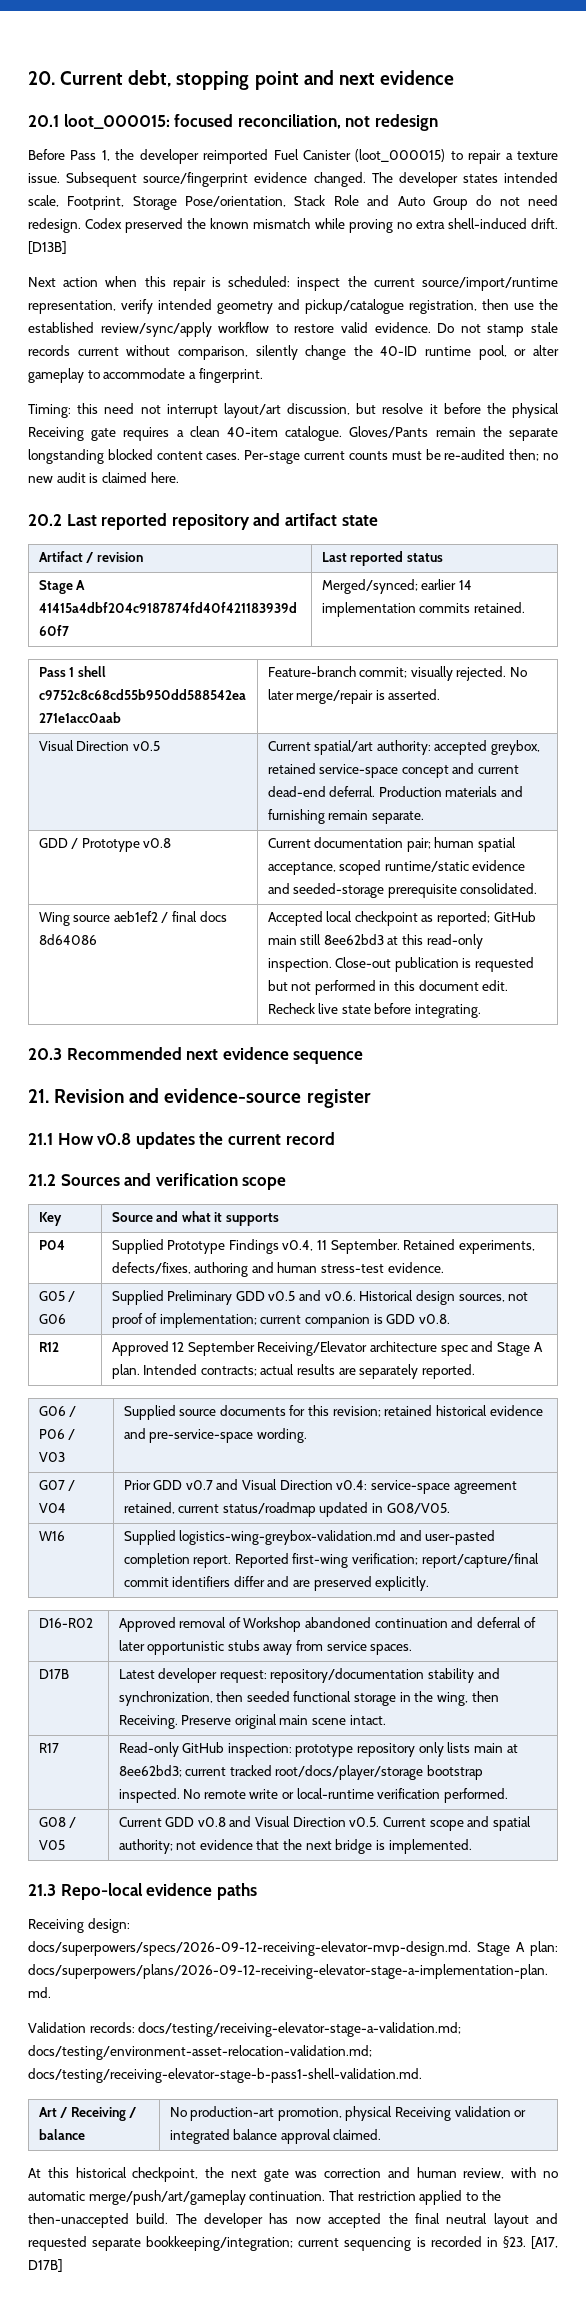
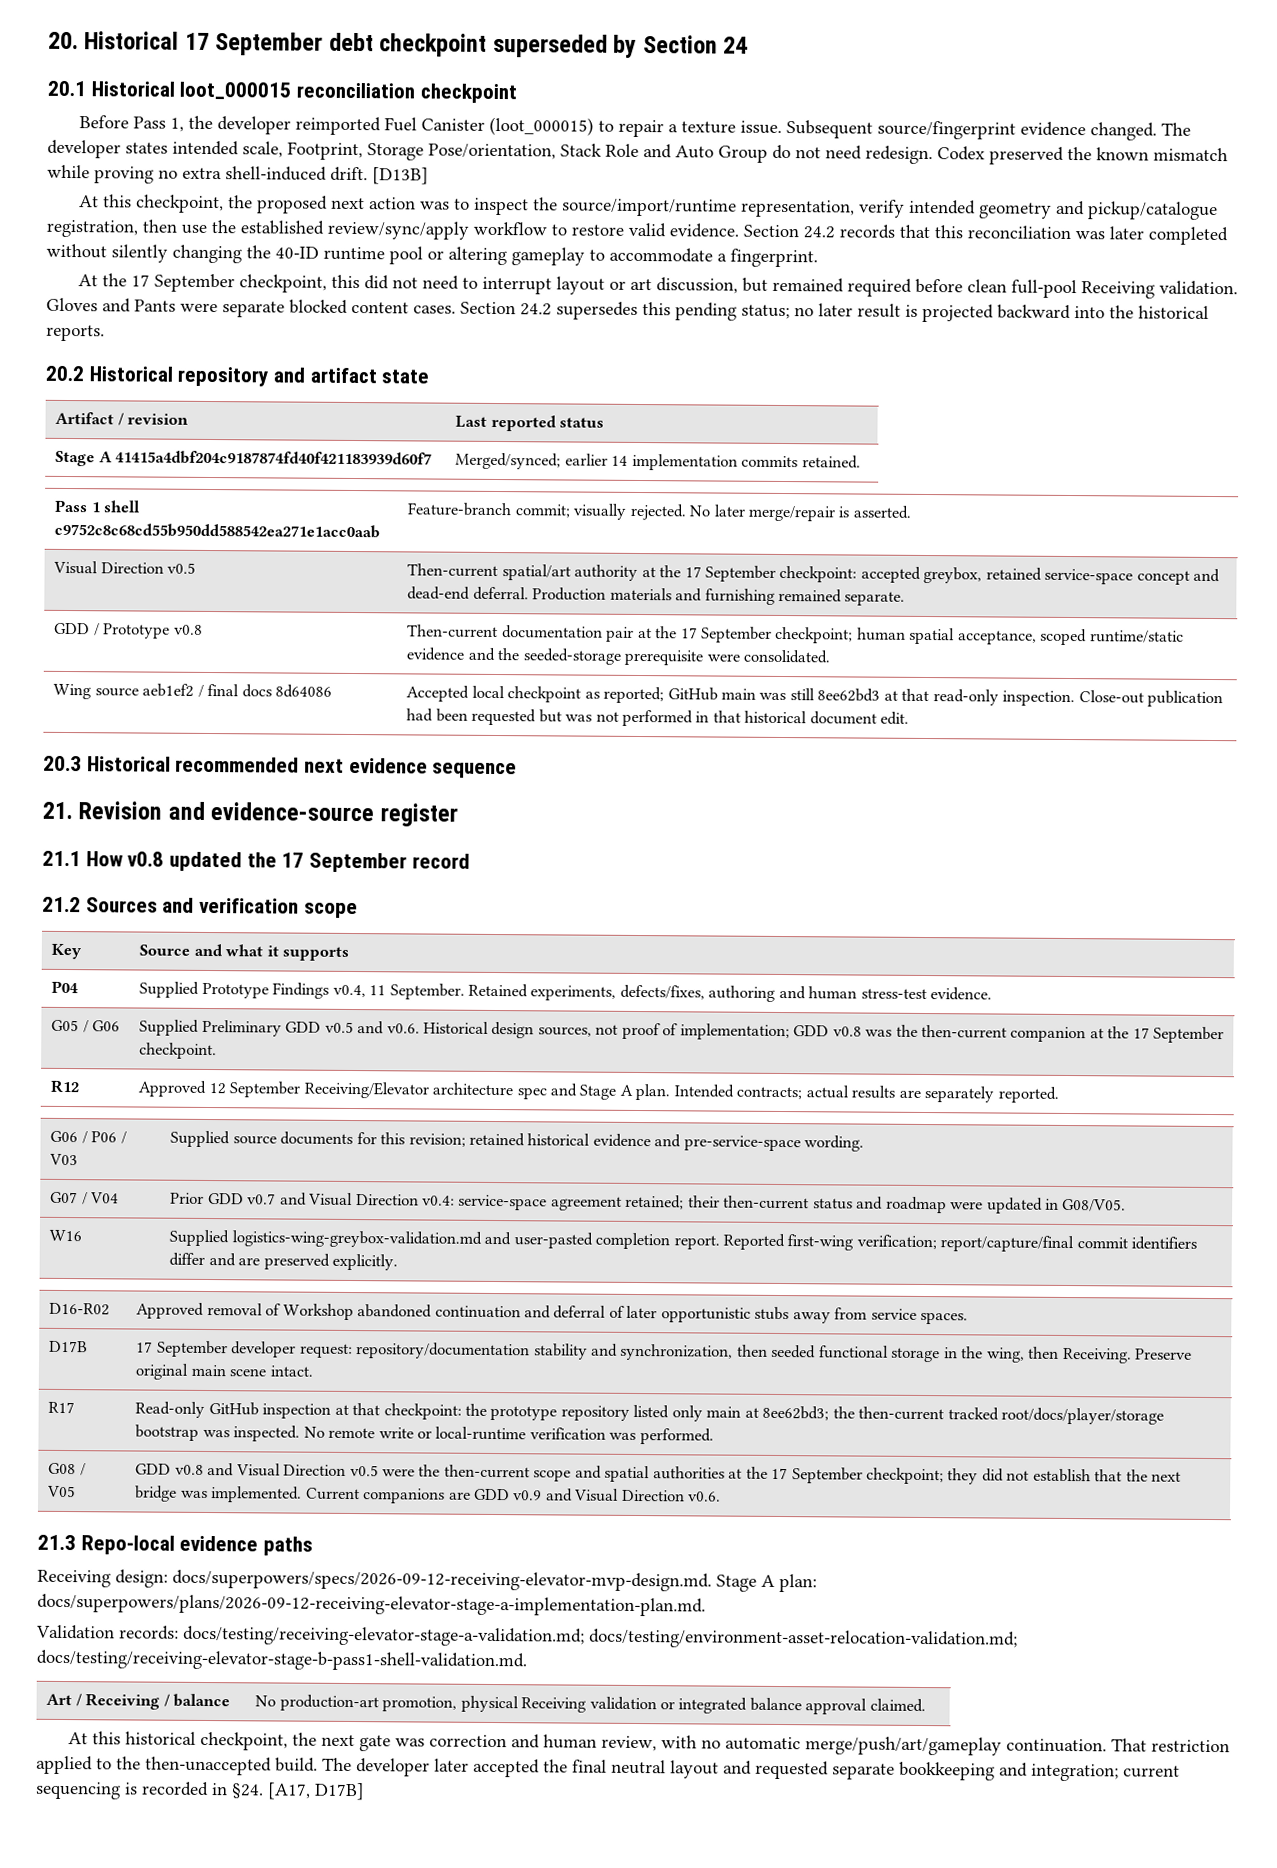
[60,70,454,90] [28,114,438,131] Current debt, stopping point and next evidence // 20.1 loot_000015: focused reconciliation, not redesign -> [84,31,749,58] [47,80,517,104] Historical 17 September debt checkpoint superseded by Section 24 // 20.1 Historical loot_000015 reconciliation checkpoint
[28,276,291,291] Next action when this repair is scheduled: -> [78,194,470,214] At this checkpoint, the proposed next action was to
[373,278,415,287] current -> (558, 204) none
[437,322,559,337] [28,345,559,360] Do not stamp stale records current without comparison, silently change the 40-ID runtime pool, or alter -> [743,224,1228,246] [46,243,507,266] Section 24.2 records that this reconciliation was later completed without silently changing the 40-ID runtime pool or altering
[28,403,560,418] [28,426,558,441] [28,449,558,464] [28,472,179,483] Timing: this need not interrupt layout/art discussion, but resolve it before the physical Receiving gate requires a clean 40-item catalogue. Gloves/Pants remain the separate longstanding blocked content cases. Per-stage current counts must be re-audited then; no new audit is claimed here. -> [77,273,1238,299] [46,297,1209,323] [46,324,105,342] At the 17 September checkpoint, this did not need to interrupt layout or art discussion, but remained required before clean full-pool Receiving validation. Gloves and Pants were separate blocked content cases. Section 24.2 supersedes this pending status; no later result is projected backward into the historical reports.
[66,513,168,530] Last reported -> [88,366,173,382] Historical
[267,740,431,755] Current spatial/art authority: -> [407,563,858,583] Then-current spatial/art authority at the 17 September checkpoint:
[478,765,520,774] current -> (1221, 575) none
[328,810,369,820] remain -> [778,588,843,603] remained
[267,837,431,852] Current documentation pair; -> [407,624,854,644] Then-current documentation pair at the 17 September checkpoint;
(290, 888) none -> [497,648,520,661] the
(457, 891) none -> [706,653,740,662] were
(297, 940) none -> [759,692,787,701] was
[402,934,424,945] this -> [901,688,930,702] that
[462,958,472,968] is -> [406,708,468,722] had been
(288, 985) none -> [565,714,593,722] was
[394,980,416,991] this -> [712,710,808,724] that historical
[267,1003,482,1018] Recheck live state before integrating. -> (910, 718) none
[66,1047,182,1060] Recommended -> [86,756,300,773] Historical recommended
[135,1132,281,1149] updates the current -> [169,851,408,873] updated the 17 September
[260,1314,451,1328] current companion is GDD v0.8. -> [793,1024,1225,1044] [139,1042,218,1060] GDD v0.8 was the then-current companion at the 17 September checkpoint.
[123,1502,316,1517] retained, current status/roadmap -> [625,1194,984,1214] retained; their then-current status and roadmap were
[118,1669,155,1679] Latest -> [136,1340,228,1358] 17 September
[227,1742,471,1757] inspection: prototype repository only lists -> [262,1403,703,1422] inspection at that checkpoint: the prototype repository listed only
[185,1767,227,1776] current -> [832,1406,945,1421] the then-current
(484, 1772) none -> [202,1429,230,1438] was
(441, 1793) none -> [609,1432,637,1440] was
[118,1817,162,1827] Current -> (77, 1491) none
[349,1816,532,1831] [118,1839,253,1854] v0.5. Current scope and spatial authority; not evidence -> [349,1464,1091,1485] v0.5 were the then-current scope and spatial authorities at the 17 September checkpoint; they did not establish
[376,1840,386,1850] is -> [180,1490,208,1499] was
(472, 1846) none -> [305,1487,722,1504] Current companions are GDD v0.9 and Visual Direction v0.6.
[269,2213,321,2224] has now -> [434,1758,469,1772] later
[146,2236,294,2251] bookkeeping/integration; -> [899,1761,1119,1782] bookkeeping and integration;
[502,2236,526,2248] §23. -> [231,1783,264,1799] §24.

